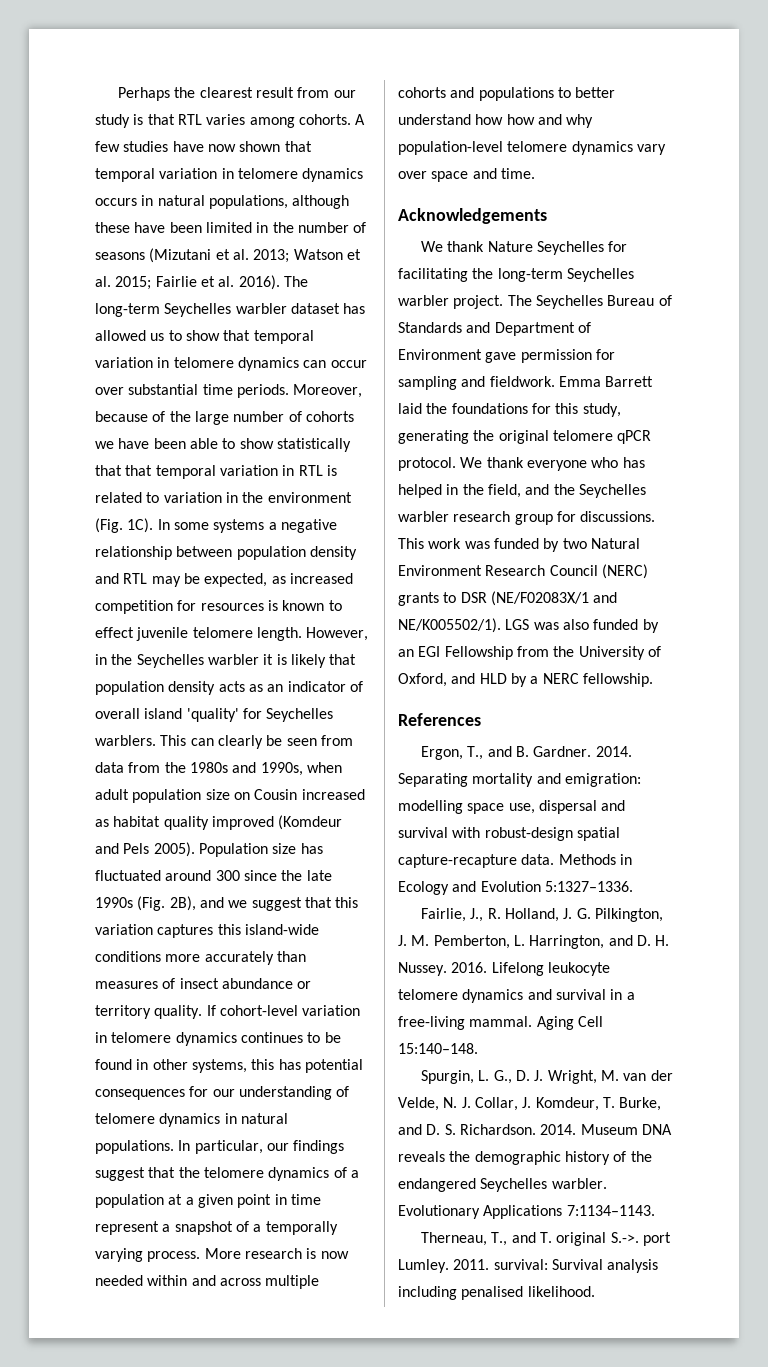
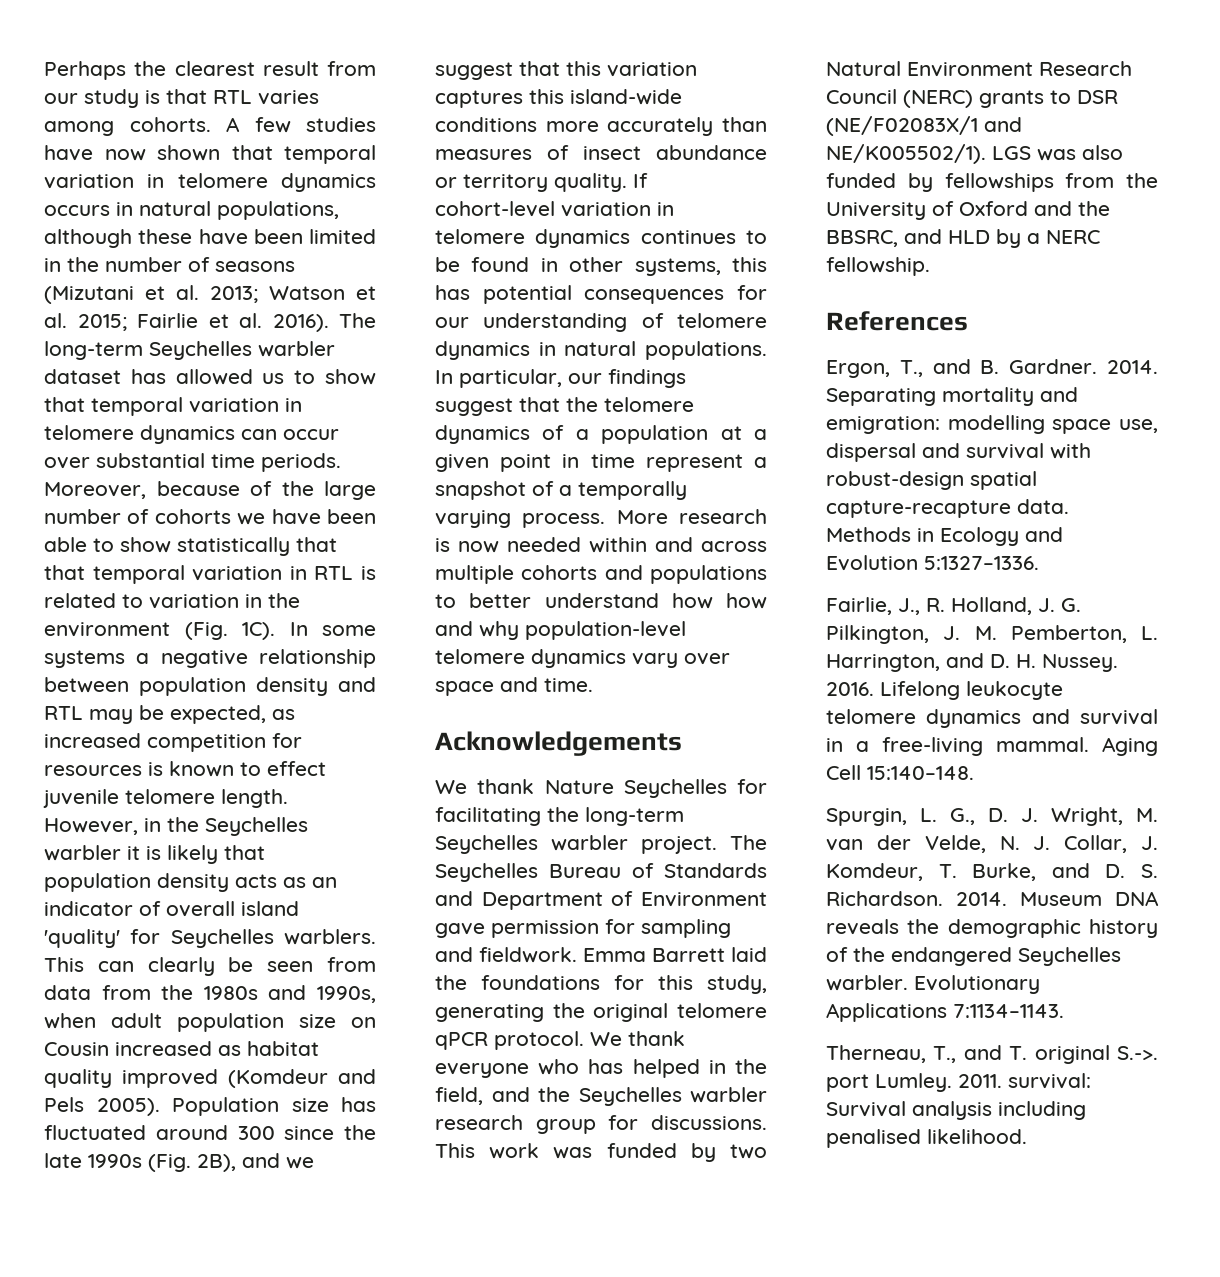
[398,646,513,660] an EGI Fellowship -> [944,173,1054,192] fellowships
[398,673,447,687] Oxford, -> [959,201,1110,216] [826,230,898,247] Oxford and the BBSRC,

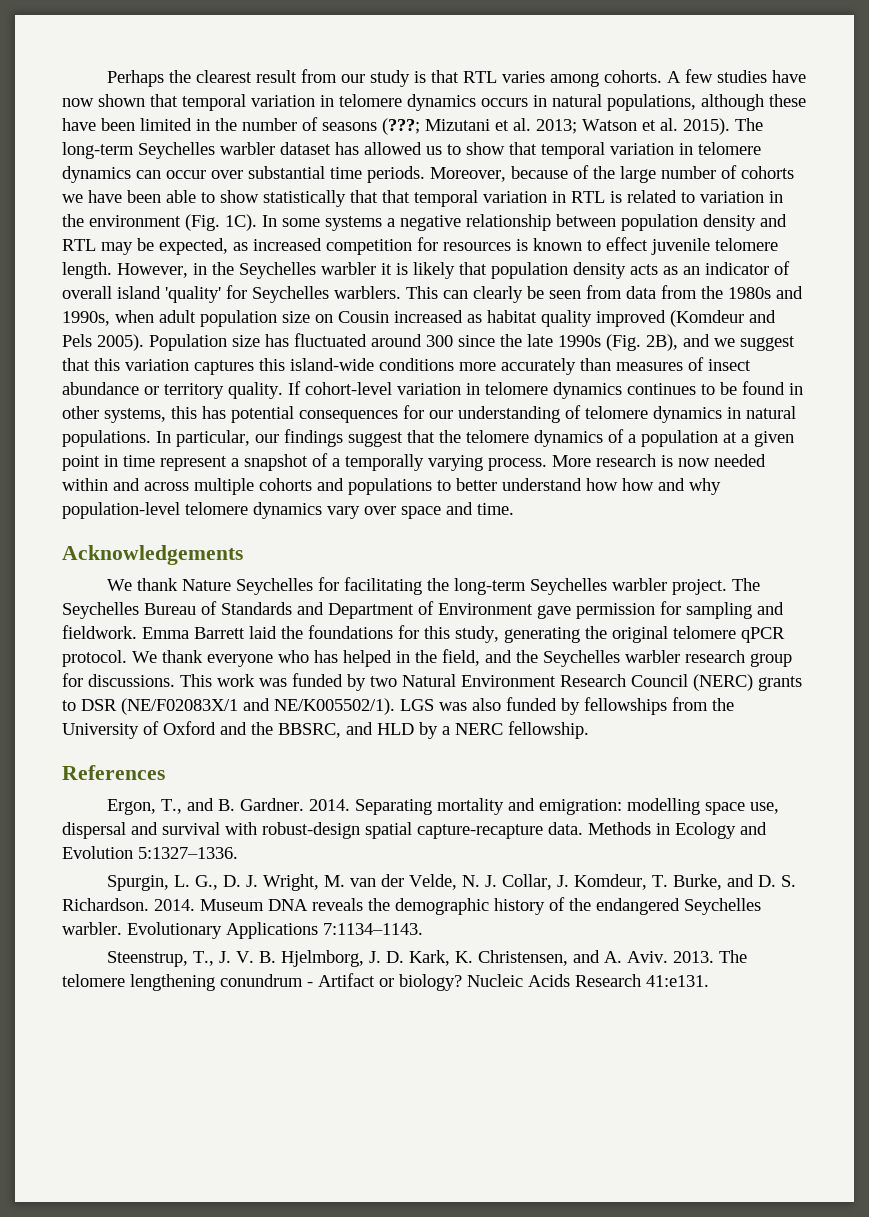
[44,286,134,304] (Mizutani -> [382,118,490,135] (???; Mizutani
[77,313,329,332] 2015; Fairlie et al. 2016). -> [683,118,730,135] 2015).
[826,597,1081,615] [826,625,1158,644] [826,653,1118,672] [826,681,1063,700] [826,709,1158,728] [826,737,1158,756] [826,765,974,780] // Fairlie, J., R. Holland, J. G. Pilkington, J. M. Pemberton, L. Harrington, and D. H. Nussey. 2016. Lifelong leukocyte telomere dynamics and survival in a free-living mammal. Aging Cell 15:140–148. -> (238, 853) none
[826,1045,1158,1064] [826,1073,1091,1092] [826,1101,1086,1120] [826,1129,1027,1148] Therneau, T., and T. original S.->. port Lumley. 2011. survival: Survival analysis including penalised likelihood. -> [106,950,747,967] [62,973,709,991] Steenstrup, T., J. V. B. Hjelmborg, J. D. Kark, K. Christensen, and A. Aviv. 2013. The telomere lengthening conundrum - Artifact or biology? Nucleic Acids Research 41:e131.

